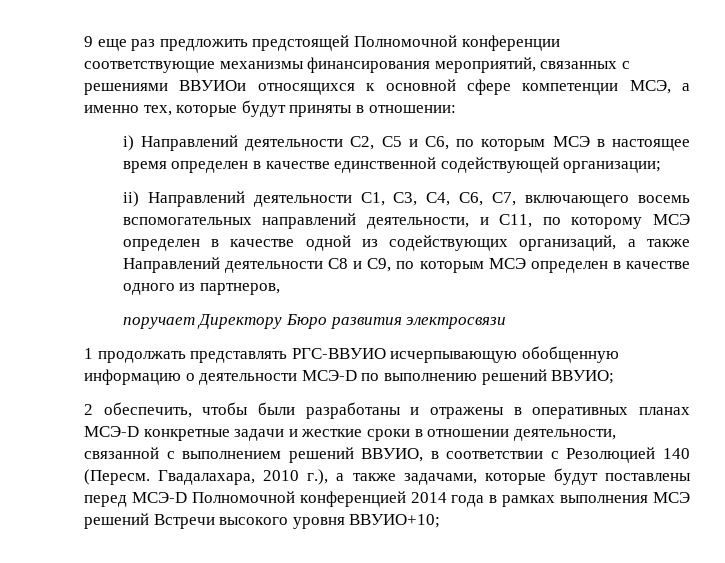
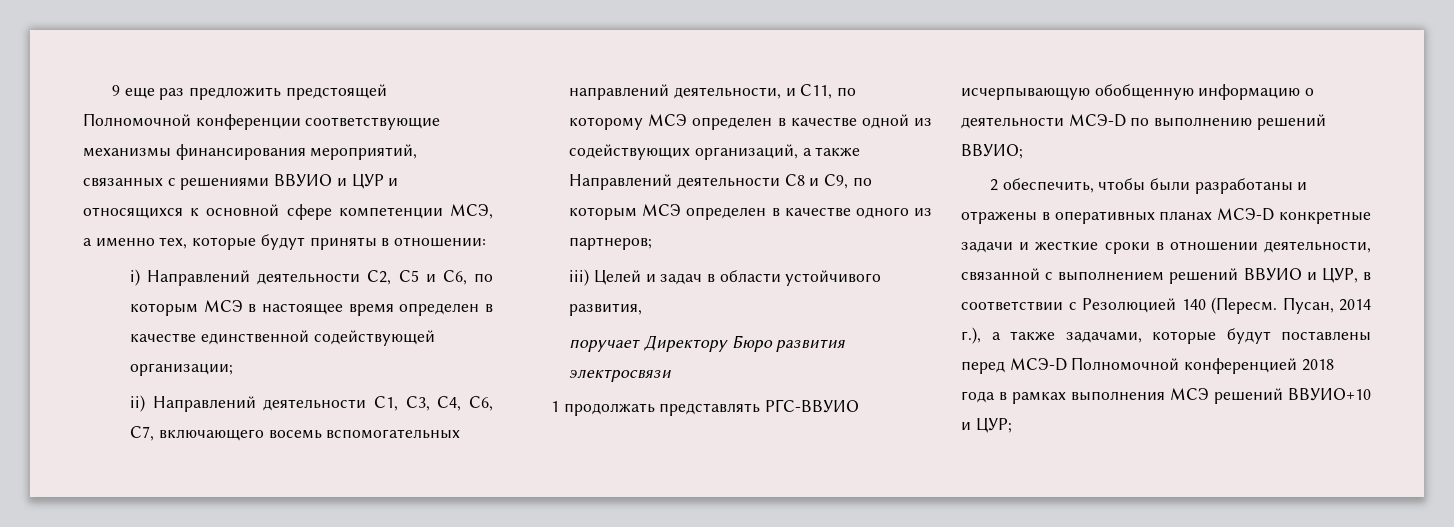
[179,80,247,91] ВВУИОи -> [274,174,399,189] ВВУИО и ЦУР и
[199,283,280,295] партнеров, -> [569,237,653,250] [569,269,882,286] [569,303,643,316] партнеров; // iii) Целей и задач в области устойчивого развития,
[361,448,424,462] ВВУИО, -> [1243,268,1358,283] ВВУИО и ЦУР,
[158,470,300,485] Гвадалахара, 2010 -> [1282,297,1371,314] Пусан, 2014
[410,492,447,503] 2014 -> [1301,359,1334,371] 2018
[153,514,441,529] Встречи высокого уровня ВВУИО+10; -> [1288,388,1371,401] [961,418,1012,433] ВВУИО+10 и ЦУР;

